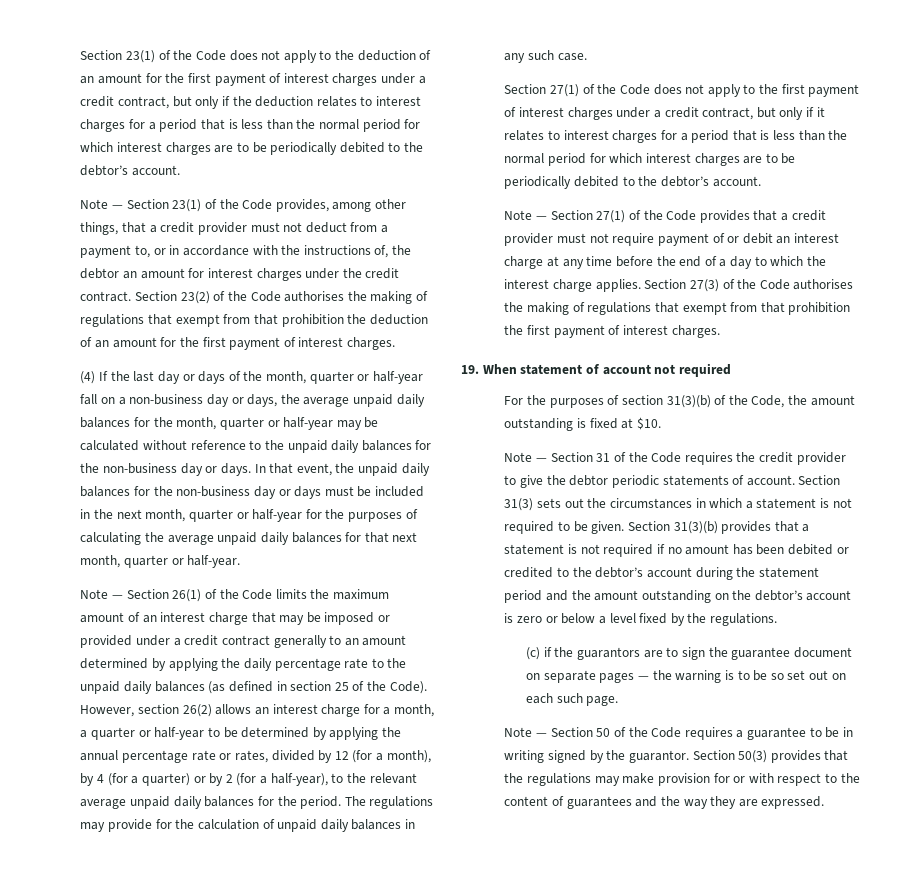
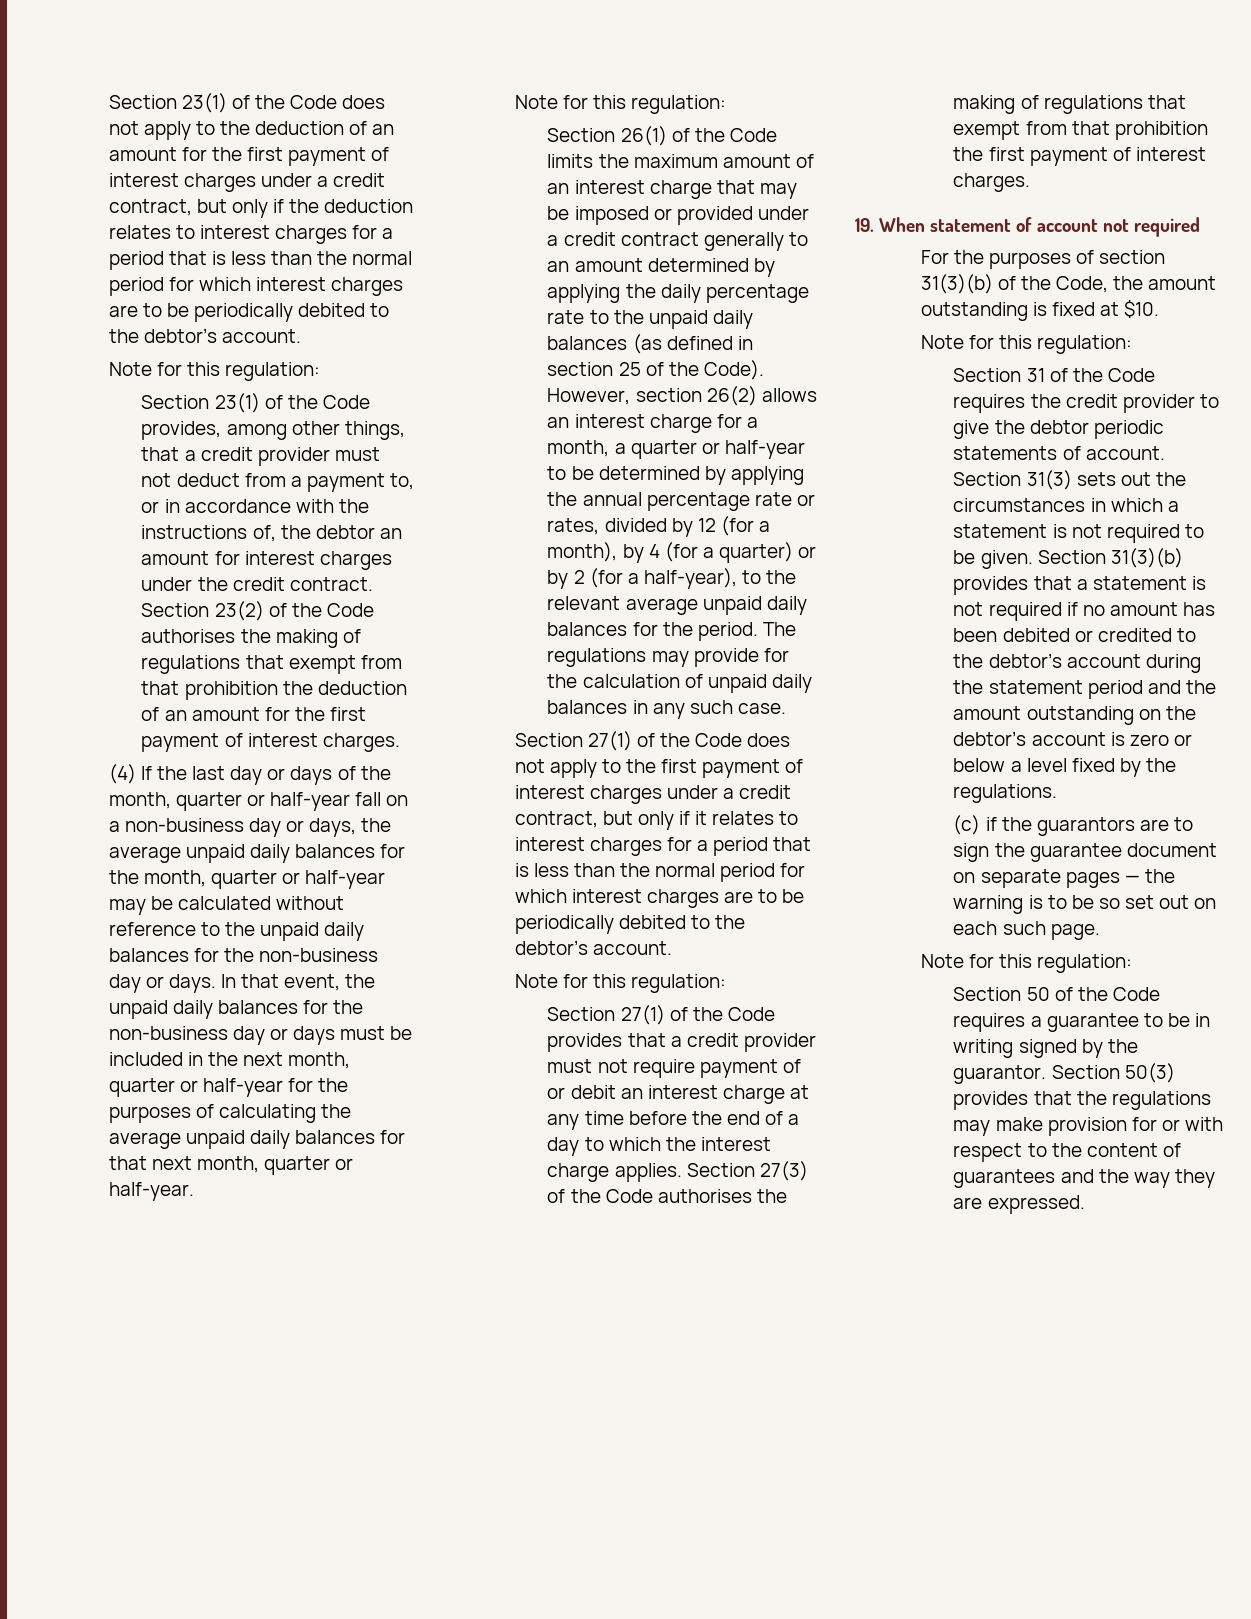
[111,205,123,209] — -> [156,362,320,381] for this regulation: //
[111,595,123,599] — -> [562,95,726,114] for this regulation: //
[535,216,547,220] — -> [562,974,726,993] for this regulation: //
[535,458,547,462] — -> [968,335,1132,354] for this regulation: //
[535,733,547,737] — -> [968,954,1132,973] for this regulation: //

